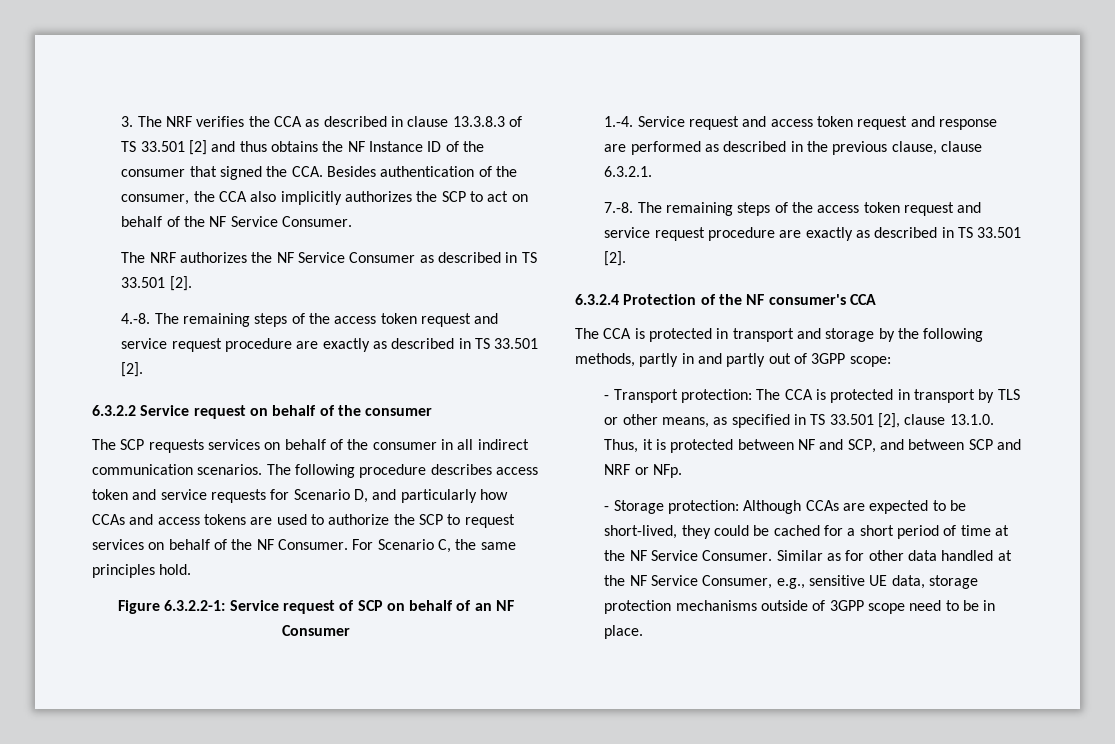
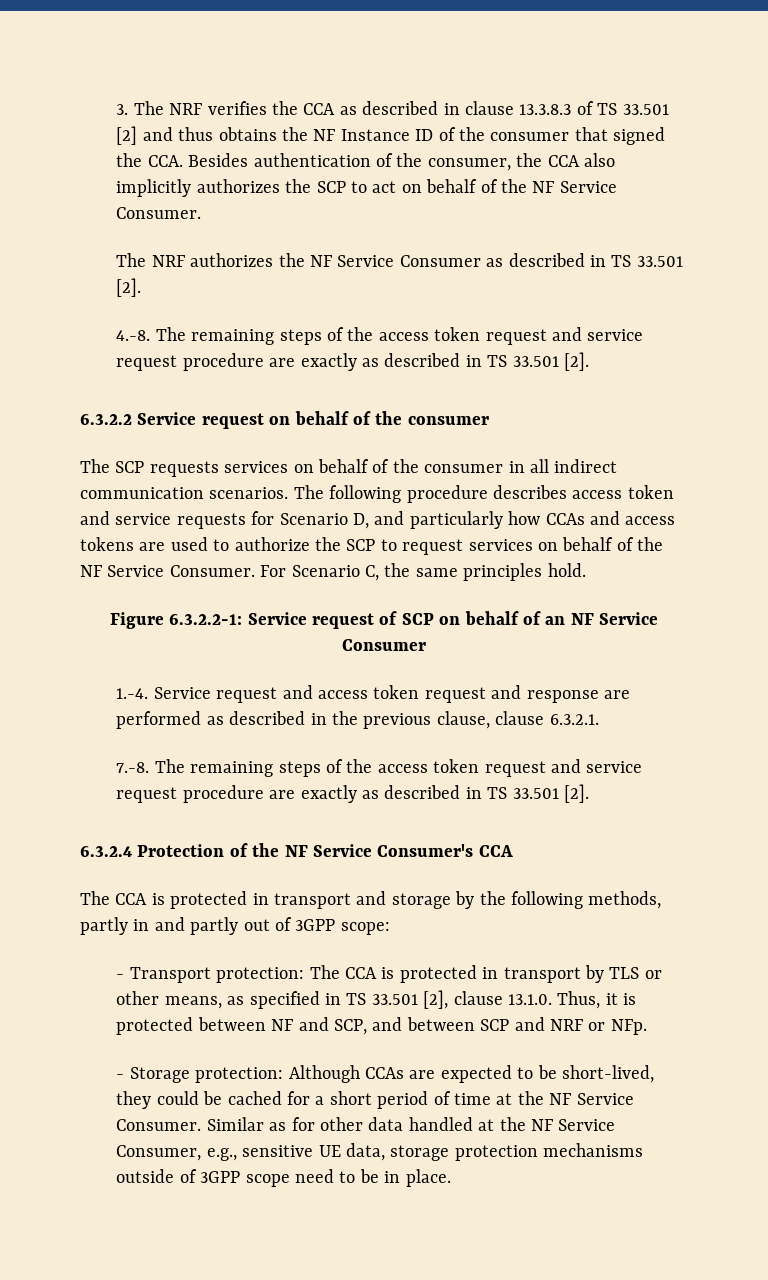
(274, 544) none -> [107,565,165,577] Service
(515, 605) none -> [599,612,659,625] Service
[768,294,846,305] consumer's -> [313,844,474,857] Service Consumer's

